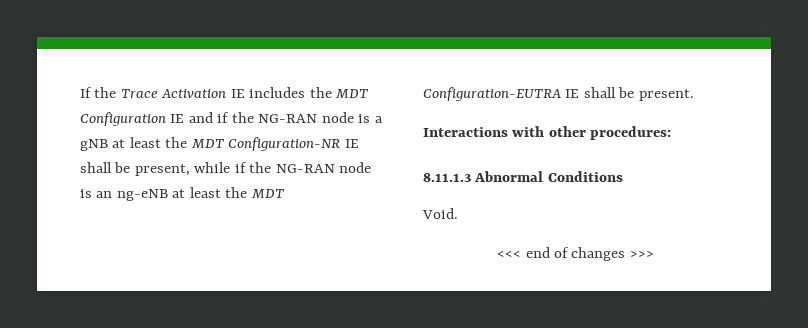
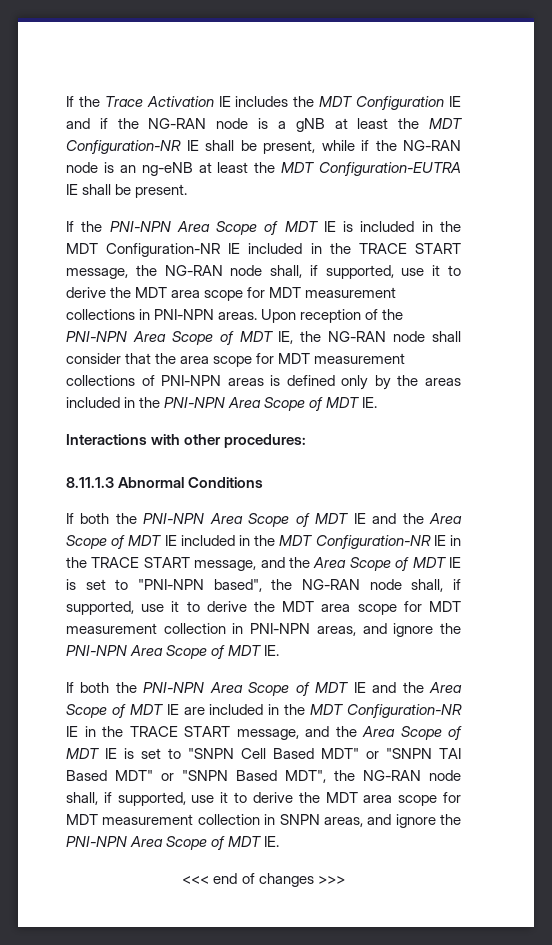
(694, 95) none -> [66,221,461,235] [66,243,462,257] [66,265,461,279] [66,287,397,301] [66,309,404,323] [66,331,462,345] [66,353,406,367] [66,375,461,390] [66,397,378,411] // If the PNI-NPN Area Scope of MDT IE is included in the MDT Configuration-NR IE included in the TRACE START message, the NG-RAN node shall, if supported, use it to derive the MDT area scope for MDT measurement collections in PNI-NPN areas. Upon reception of the PNI-NPN Area Scope of MDT IE, the NG-RAN node shall consider that the area scope for MDT measurement collections of PNI-NPN areas is defined only by the areas included in the PNI-NPN Area Scope of MDT IE.
[422,208,458,219] Void. -> [66,513,462,527] [66,535,461,549] [66,557,461,571] [66,579,462,592] [66,601,461,615] [66,623,462,637] [66,645,280,659] [66,682,462,696] [66,704,462,718] [66,726,462,740] [66,748,461,759] [66,770,461,783] [66,792,461,806] [66,814,461,828] [66,836,280,850] If both the PNI-NPN Area Scope of MDT IE and the Area Scope of MDT IE included in the MDT Configuration-NR IE in the TRACE START message, and the Area Scope of MDT IE is set to "PNI-NPN based", the NG-RAN node shall, if supported, use it to derive the MDT area scope for MDT measurement collection in PNI-NPN areas, and ignore the PNI-NPN Area Scope of MDT IE. // If both the PNI-NPN Area Scope of MDT IE and the Area Scope of MDT IE are included in the MDT Configuration-NR IE in the TRACE START message, and the Area Scope of MDT IE is set to "SNPN Cell Based MDT" or "SNPN TAI Based MDT" or "SNPN Based MDT", the NG-RAN node shall, if supported, use it to derive the MDT area scope for MDT measurement collection in SNPN areas, and ignore the PNI-NPN Area Scope of MDT IE.

